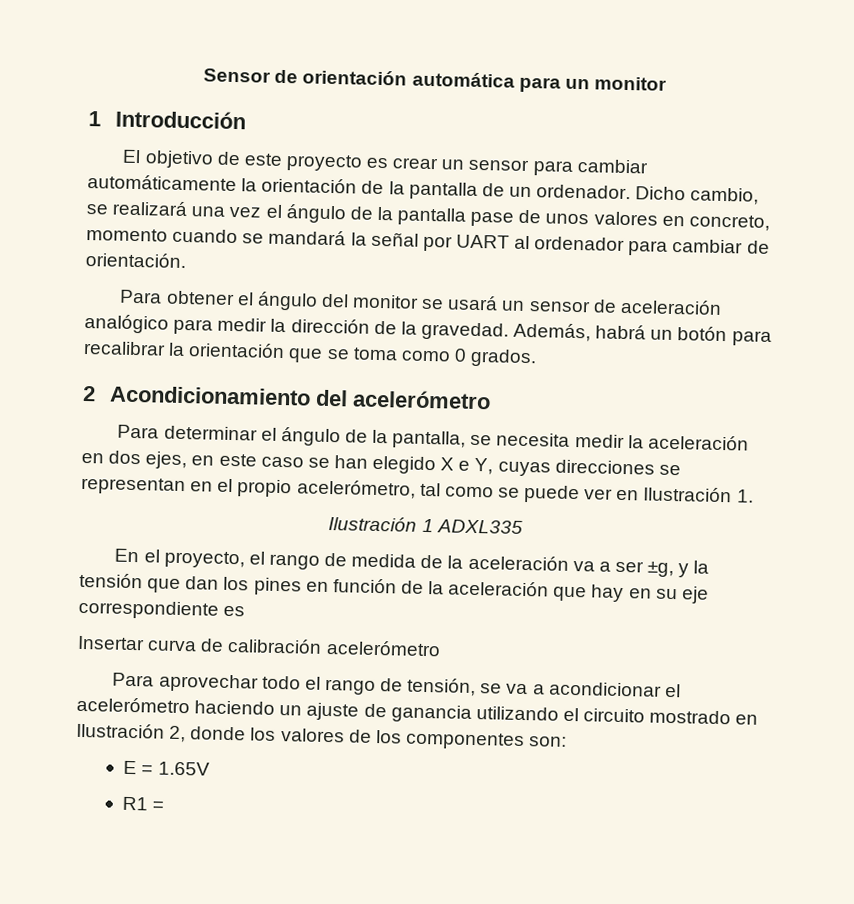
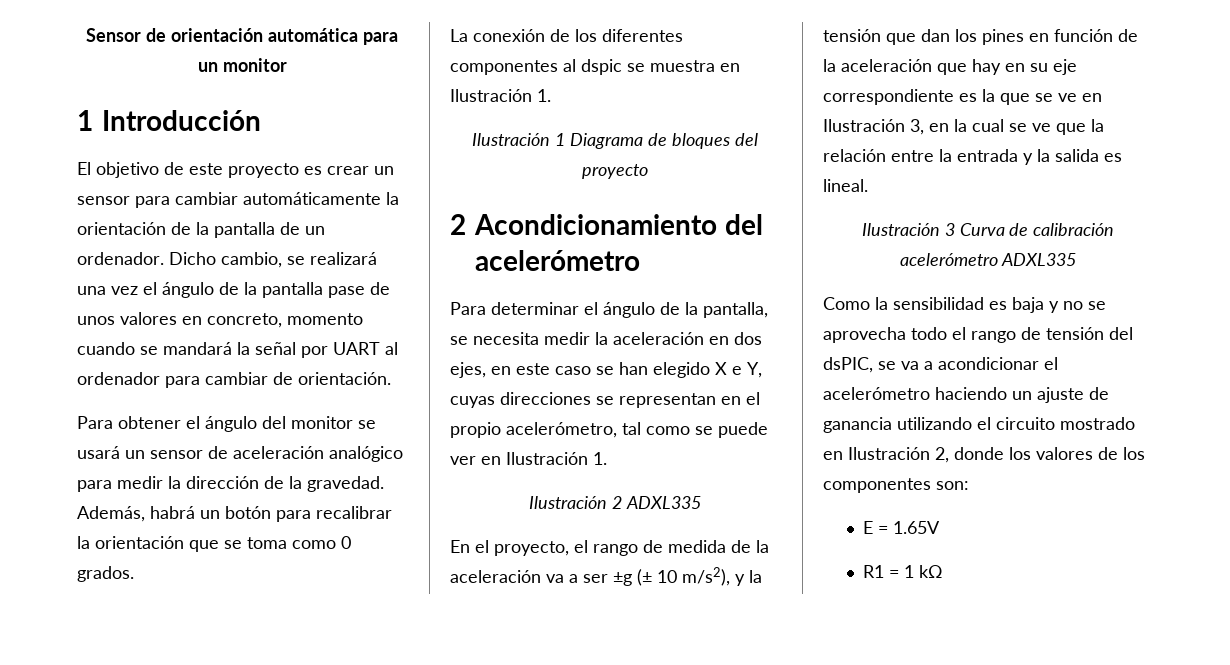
(538, 358) none -> [450,29,683,42] [450,59,740,75] [450,89,551,102] [472,133,758,149] [582,164,648,179] // La conexión de los diferentes componentes al dspic se muestra en Ilustración 1. // Ilustración 1 Diagrama de bloques del proyecto
[421,518,434,533] 1 -> [612,496,622,509] 2
[647,561,675,578] ±g, -> [613,567,730,586] ±g (± 10 m/s2),
[77,635,441,657] [112,672,259,693] // Insertar curva de calibración acelerómetro // Para aprovechar -> [982,89,1102,105] [823,119,1104,135] [823,149,1122,165] [823,179,868,192] [861,223,1115,236] [899,253,1077,266] [823,297,1106,313] [823,327,906,343] la que se ve en Ilustración 3, en la cual se ve que la relación entre la entrada y la salida es lineal. // Ilustración 3 Curva de calibración acelerómetro ADXL335 // Como la sensibilidad es baja y no se aprovecha
[407,677,477,697] tensión, -> [1046,327,1133,340] [823,357,873,373] tensión del dsPIC,
(165, 805) none -> [903,565,943,578] 1 kΩ

